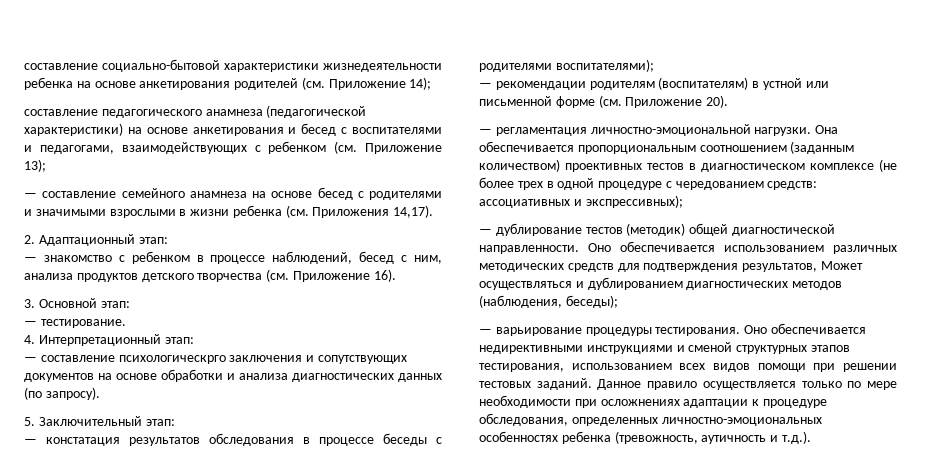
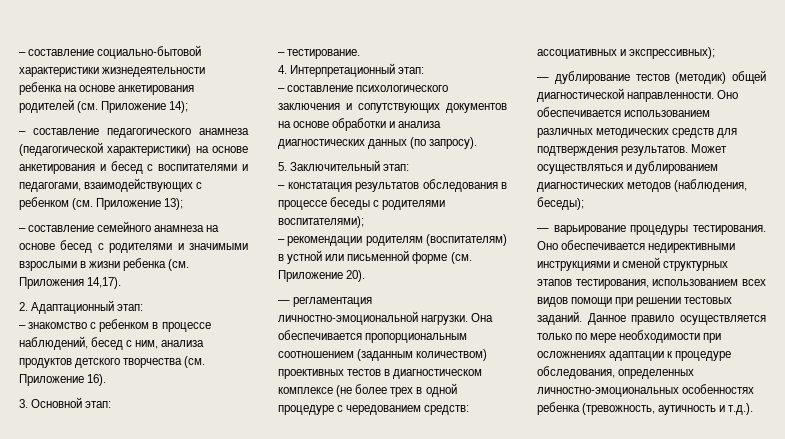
(24, 66) none -> [19,52,26,56] –
(432, 83) none -> [19,131,26,135] –
[24,193,37,198] — -> [19,228,26,232] –
[24,257,37,262] — -> [19,325,26,329] –
[24,321,37,326] — -> [278,52,285,56] –
[24,355,226,364] — составление психологическрго -> [278,85,449,92] – составление психологического
[24,439,37,444] — -> [278,185,285,189] –
[479,83,492,88] — -> [278,239,285,243] –
[742,263,818,272] результатов, -> [621,146,689,156] результатов.

